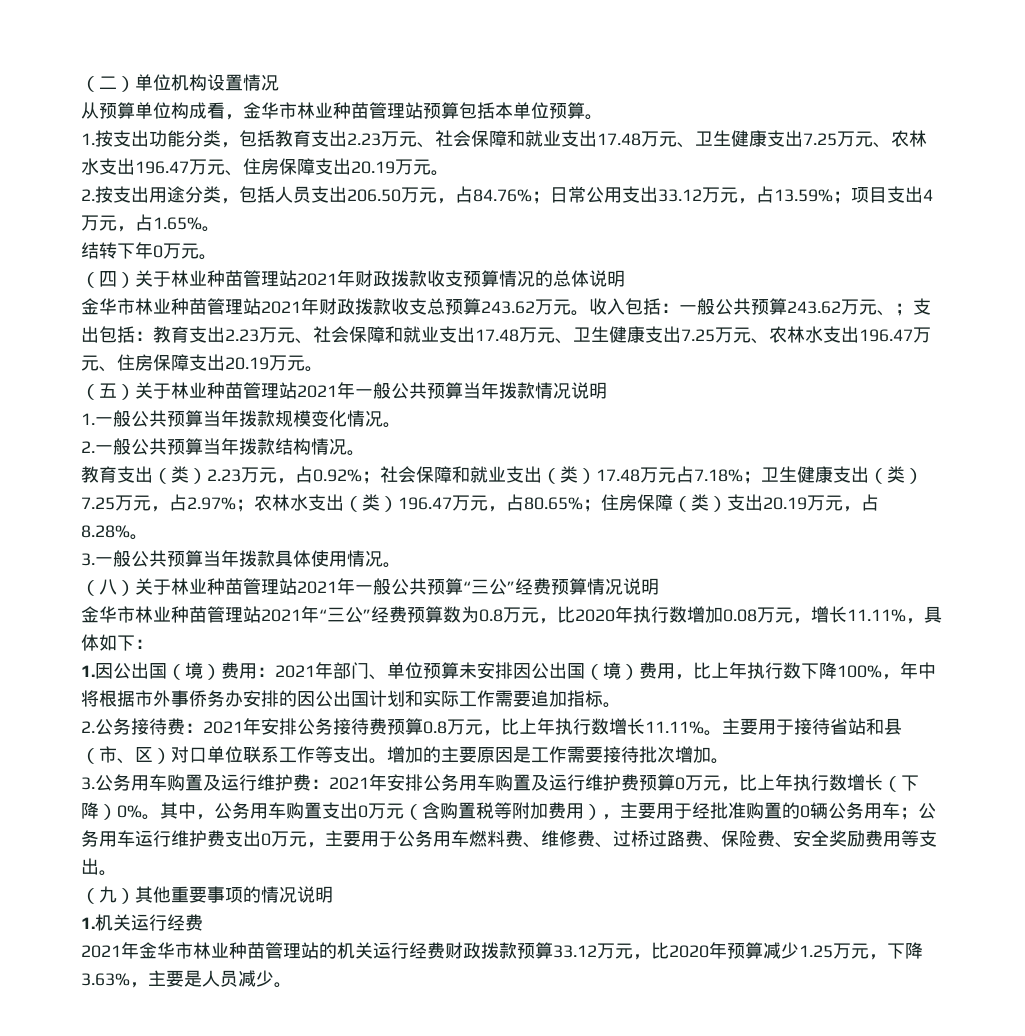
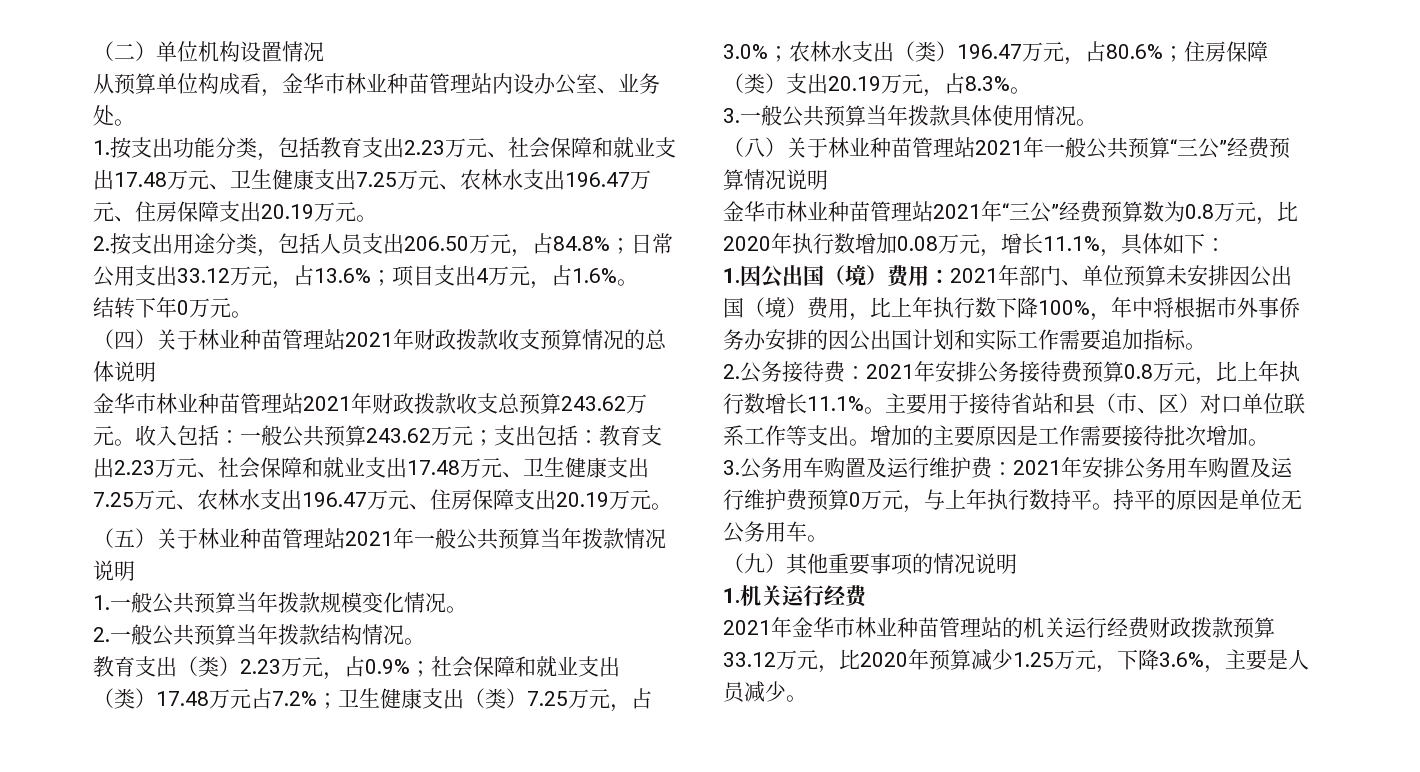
[423,102,585,119] 预算包括本单位预算 -> [492,73,660,95] [93,105,114,126] 内设办公室、业务处
[473,189,532,202] 84.76% -> [553,236,610,251] 84.8%
[774,189,833,202] 13.59% -> [314,268,371,283] 13.6%
[153,217,202,230] 1.65% -> [572,268,617,283] 1.6%
[877,310,895,316] 、 -> (473, 436) none
[313,469,362,482] 0.92% -> [365,659,410,674] 0.9%
[694,469,743,482] 7.18% -> [272,691,317,706] 7.2%
[187,497,236,510] 2.97% -> [723,44,768,59] 3.0%
[524,497,583,510] 80.65% -> [1106,44,1163,59] 80.6%
[81,525,130,538] 8.28% -> [965,76,1010,91] 8.3%
[847,609,906,622] 11.11% -> [1043,236,1100,251] 11.1%
[645,721,704,734] 11.11% -> [807,396,864,411] 11.1%
[739,774,919,792] [81,802,936,820] [81,830,937,848] [81,858,99,875] 比上年执行数增长（下降）0%。其中，公务用车购置支出0万元（含购置税等附加费用），主要用于经批准购置的0辆公务用车；公务用车运行维护费支出0万元，主要用于公务用车燃料费、维修费、过桥过路费、保险费、安全奖励费用等支出 -> [924,489,1302,510] [723,521,807,543] 与上年执行数持平。持平的原因是单位无公务用车
[81,973,130,986] 3.63% -> [1159,652,1204,667] 3.6%

